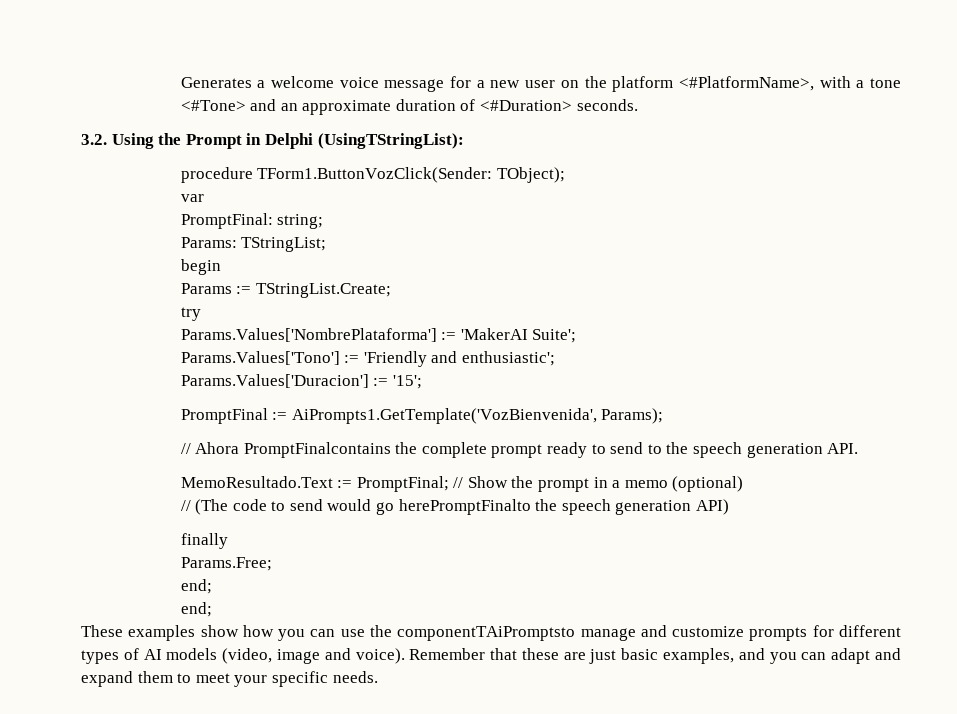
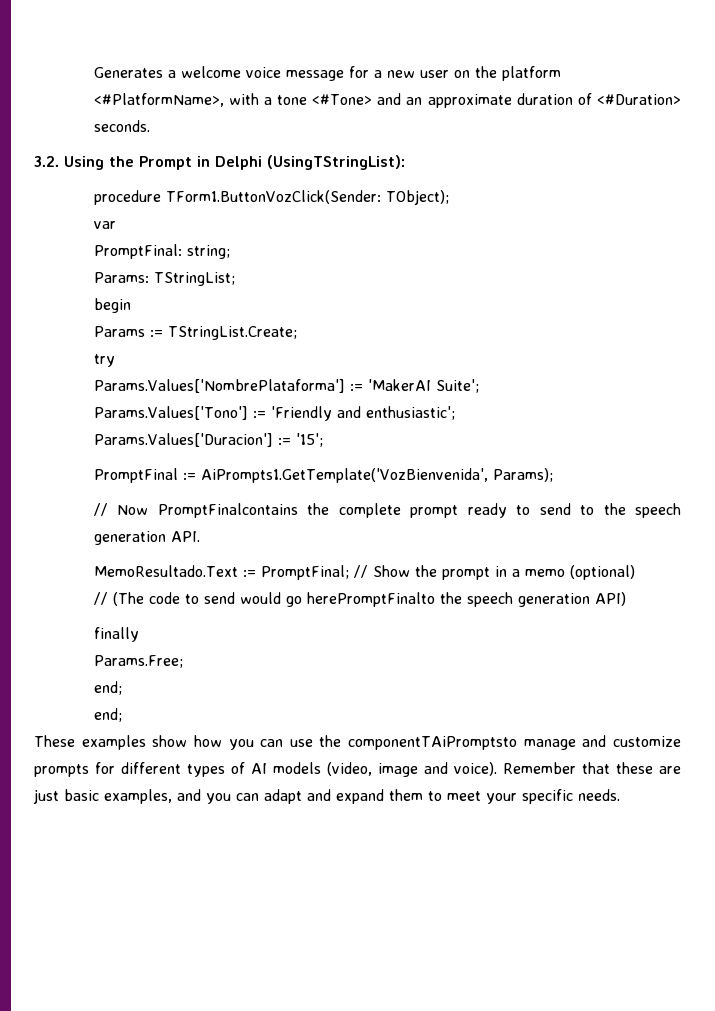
[195,442,240,454] Ahora -> [117,505,149,515] Now

